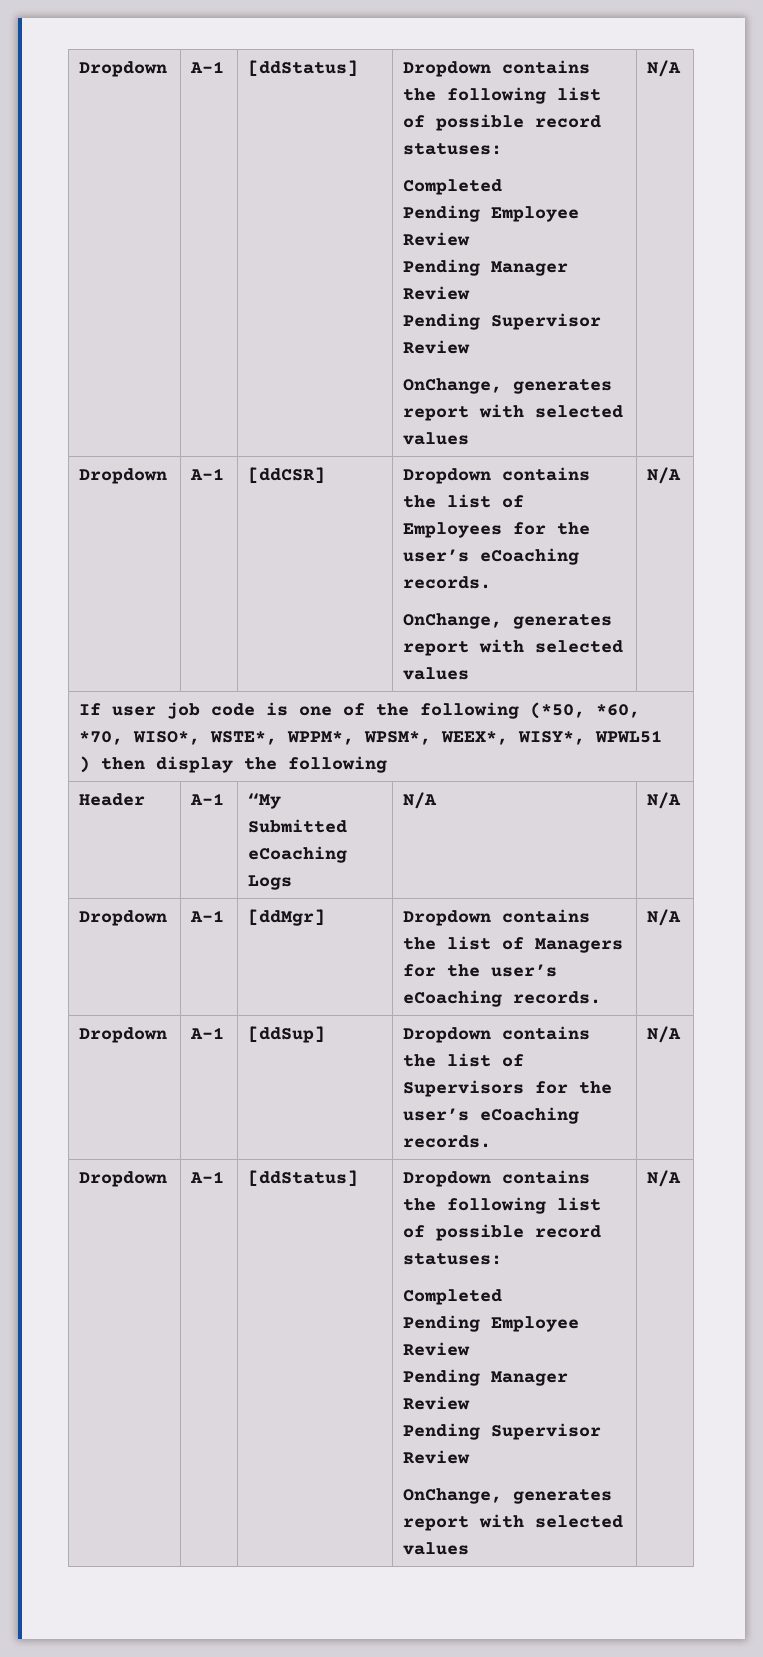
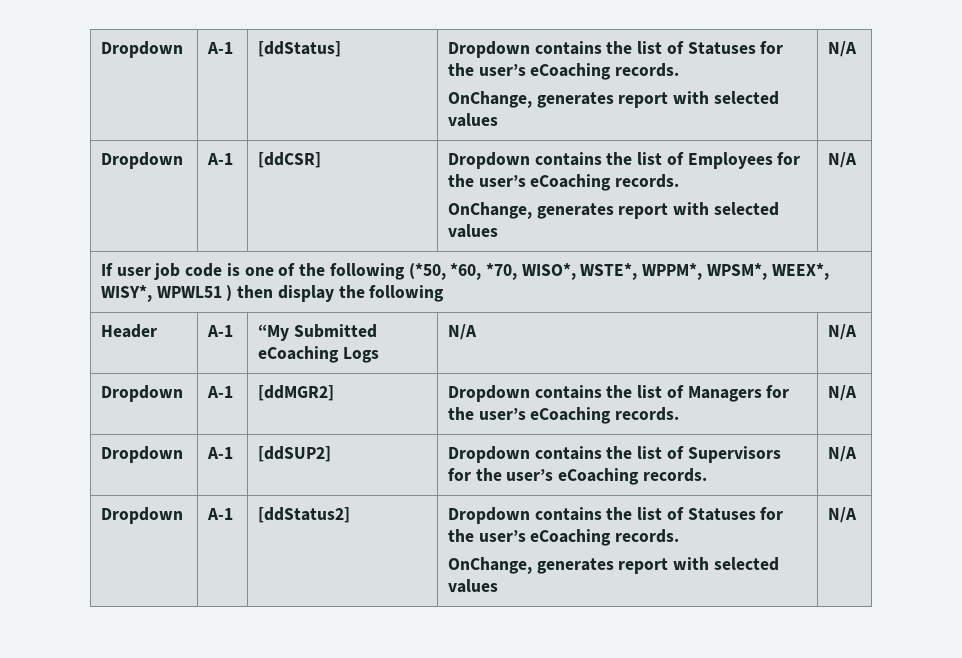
[79,61,168,77] [190,61,225,73] [248,60,359,77] [403,60,591,77] [403,87,602,104] [403,114,602,131] [403,143,503,155] [403,179,503,195] [403,205,580,222] [403,232,471,246] [403,259,569,276] [403,286,471,300] [403,313,602,330] [403,340,471,354] Dropdown | A-1 | [ddStatus] | Dropdown contains the following list of possible record statuses: // Completed // Pending Employee Review // Pending Manager Review // Pending Supervisor Review -> [101,41,184,58] [207,42,234,54] [258,41,342,57] [448,41,784,58] [448,63,680,80] Dropdown | A-1 | [ddStatus] | Dropdown contains the list of Statuses for the user’s eCoaching records.
[248,909,326,926] [ddMgr] -> [258,385,335,401] [ddMGR2]
[248,1026,326,1043] [ddSup] -> [258,446,332,462] [ddSUP2]
[248,1170,359,1187] [403,1170,591,1187] [403,1197,602,1214] [403,1224,602,1241] [403,1253,503,1265] [403,1289,503,1305] [403,1315,580,1332] [403,1342,471,1356] [403,1369,569,1386] [403,1396,471,1410] [403,1423,602,1440] [403,1450,471,1464] [ddStatus] | Dropdown contains the following list of possible record statuses: // Completed // Pending Employee Review // Pending Manager Review // Pending Supervisor Review -> [258,507,351,523] [448,507,784,524] [448,529,680,546] [ddStatus2] | Dropdown contains the list of Statuses for the user’s eCoaching records.

